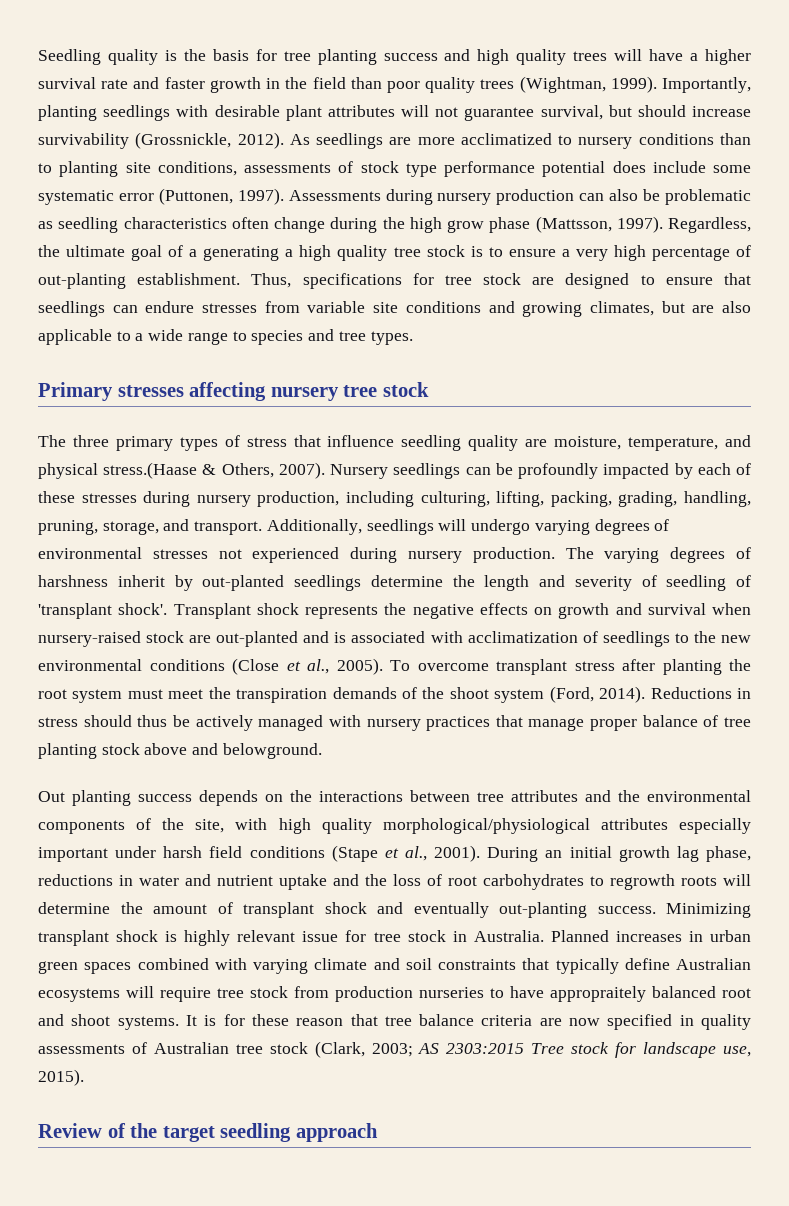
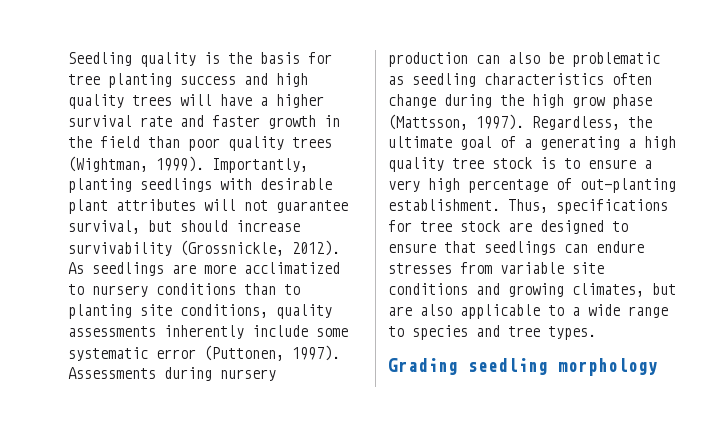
[244,161,646,177] assessments of stock type performance potential does -> [276,304,332,319] [68,325,244,339] quality assessments inherently
[38,382,429,401] [38,435,751,451] [38,462,752,479] [38,491,752,507] [38,519,670,535] [38,547,751,563] [38,575,751,591] [38,603,751,619] [38,631,752,647] [38,658,751,675] [38,686,752,703] [38,715,751,731] [38,743,322,759] [38,790,751,806] [38,818,751,834] [38,845,751,862] [38,874,751,890] [38,902,751,918] [38,930,751,946] [38,958,751,974] [38,986,751,1002] [38,1014,751,1030] [38,1041,751,1058] [38,1069,84,1086] [38,1123,378,1142] Primary stresses affecting nursery tree stock // The three primary types of stress that influence seedling quality are moisture, temperature, and physical stress.(Haase & Others, 2007). Nursery seedlings can be profoundly impacted by each of these stresses during nursery production, including culturing, lifting, packing, grading, handling, pruning, storage, and transport. Additionally, seedlings will undergo varying degrees of environmental stresses not experienced during nursery production. The varying degrees of harshness inherit by out-planted seedlings determine the length and severity of seedling of 'transplant shock'. Transplant shock represents the negative effects on growth and survival when nursery-raised stock are out-planted and is associated with acclimatization of seedlings to the new environmental conditions (Close et al., 2005). To overcome transplant stress after planting the root system must meet the transpiration demands of the shoot system (Ford, 2014). Reductions in stress should thus be actively managed with nursery practices that manage proper balance of tree planting stock above and belowground. // Out planting success depends on the interactions between tree attributes and the environmental components of the site, with high quality morphological/physiological attributes especially important under harsh field conditions (Stape et al., 2001). During an initial growth lag phase, reductions in water and nutrient uptake and the loss of root carbohydrates to regrowth roots will determine the amount of transplant shock and eventually out-planting success. Minimizing transplant shock is highly relevant issue for tree stock in Australia. Planned increases in urban green spaces combined with varying climate and soil constraints that typically define Australian ecosystems will require tree stock from production nurseries to have appropraitely balanced root and shoot systems. It is for these reason that tree balance criteria are now specified in quality assessments of Australian tree stock (Clark, 2003; AS 2303:2015 Tree stock for landscape use, 2015). // Review of the target seedling approach -> [388,358,658,376] Grading seedling morphology

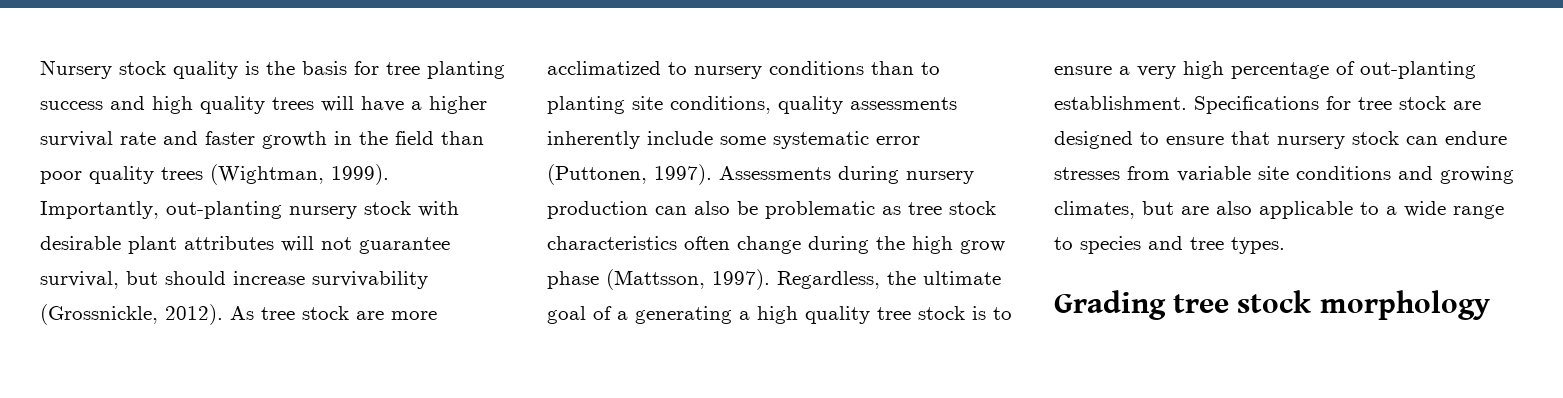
[68,52,132,66] Seedling -> [40,60,166,79] Nursery stock
[68,178,212,193] planting seedlings -> [166,201,411,219] out-planting nursery stock
[92,262,164,276] seedlings -> [261,306,349,320] tree stock
[412,73,476,87] seedling -> [908,201,996,215] tree stock
[508,199,668,214] Thus, specifications -> [1194,96,1319,114] Specifications
[484,241,556,255] seedlings -> [1277,131,1399,149] nursery stock
[468,358,548,375] seedling -> [1173,290,1312,313] tree stock

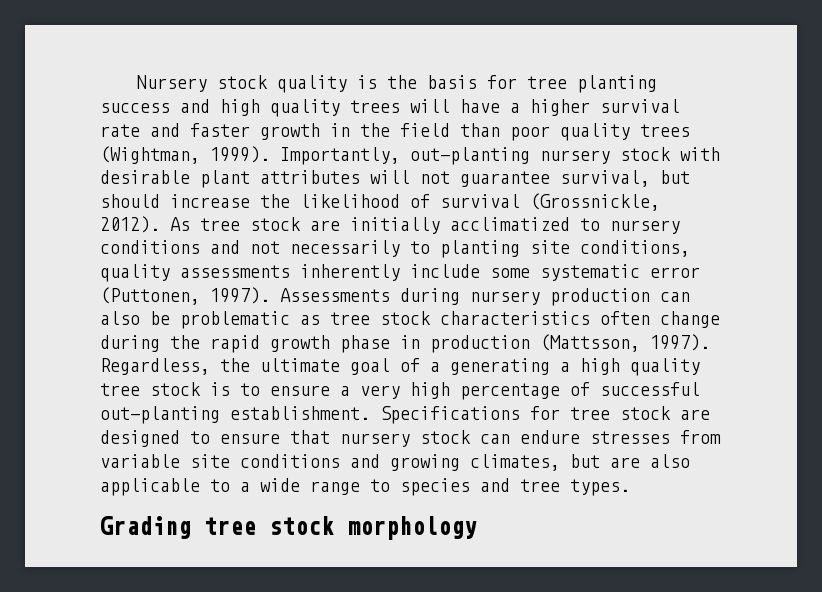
[312,271,428,289] survivability -> [260,194,520,208] the likelihood of survival
[391,311,437,320] more -> [350,217,440,234] initially
[871,61,914,75] than -> [210,240,400,257] and not necessarily
[912,236,1005,254] [547,271,599,289] high grow phase -> [210,335,530,353] rapid growth phase in production
(1355, 68) none -> [600,382,700,396] successful

